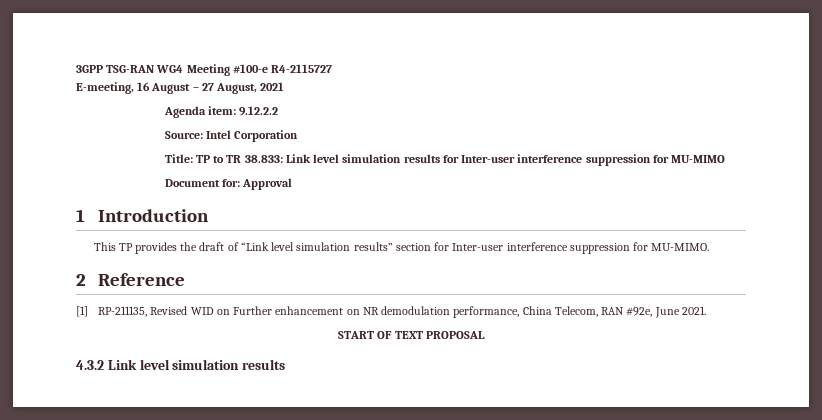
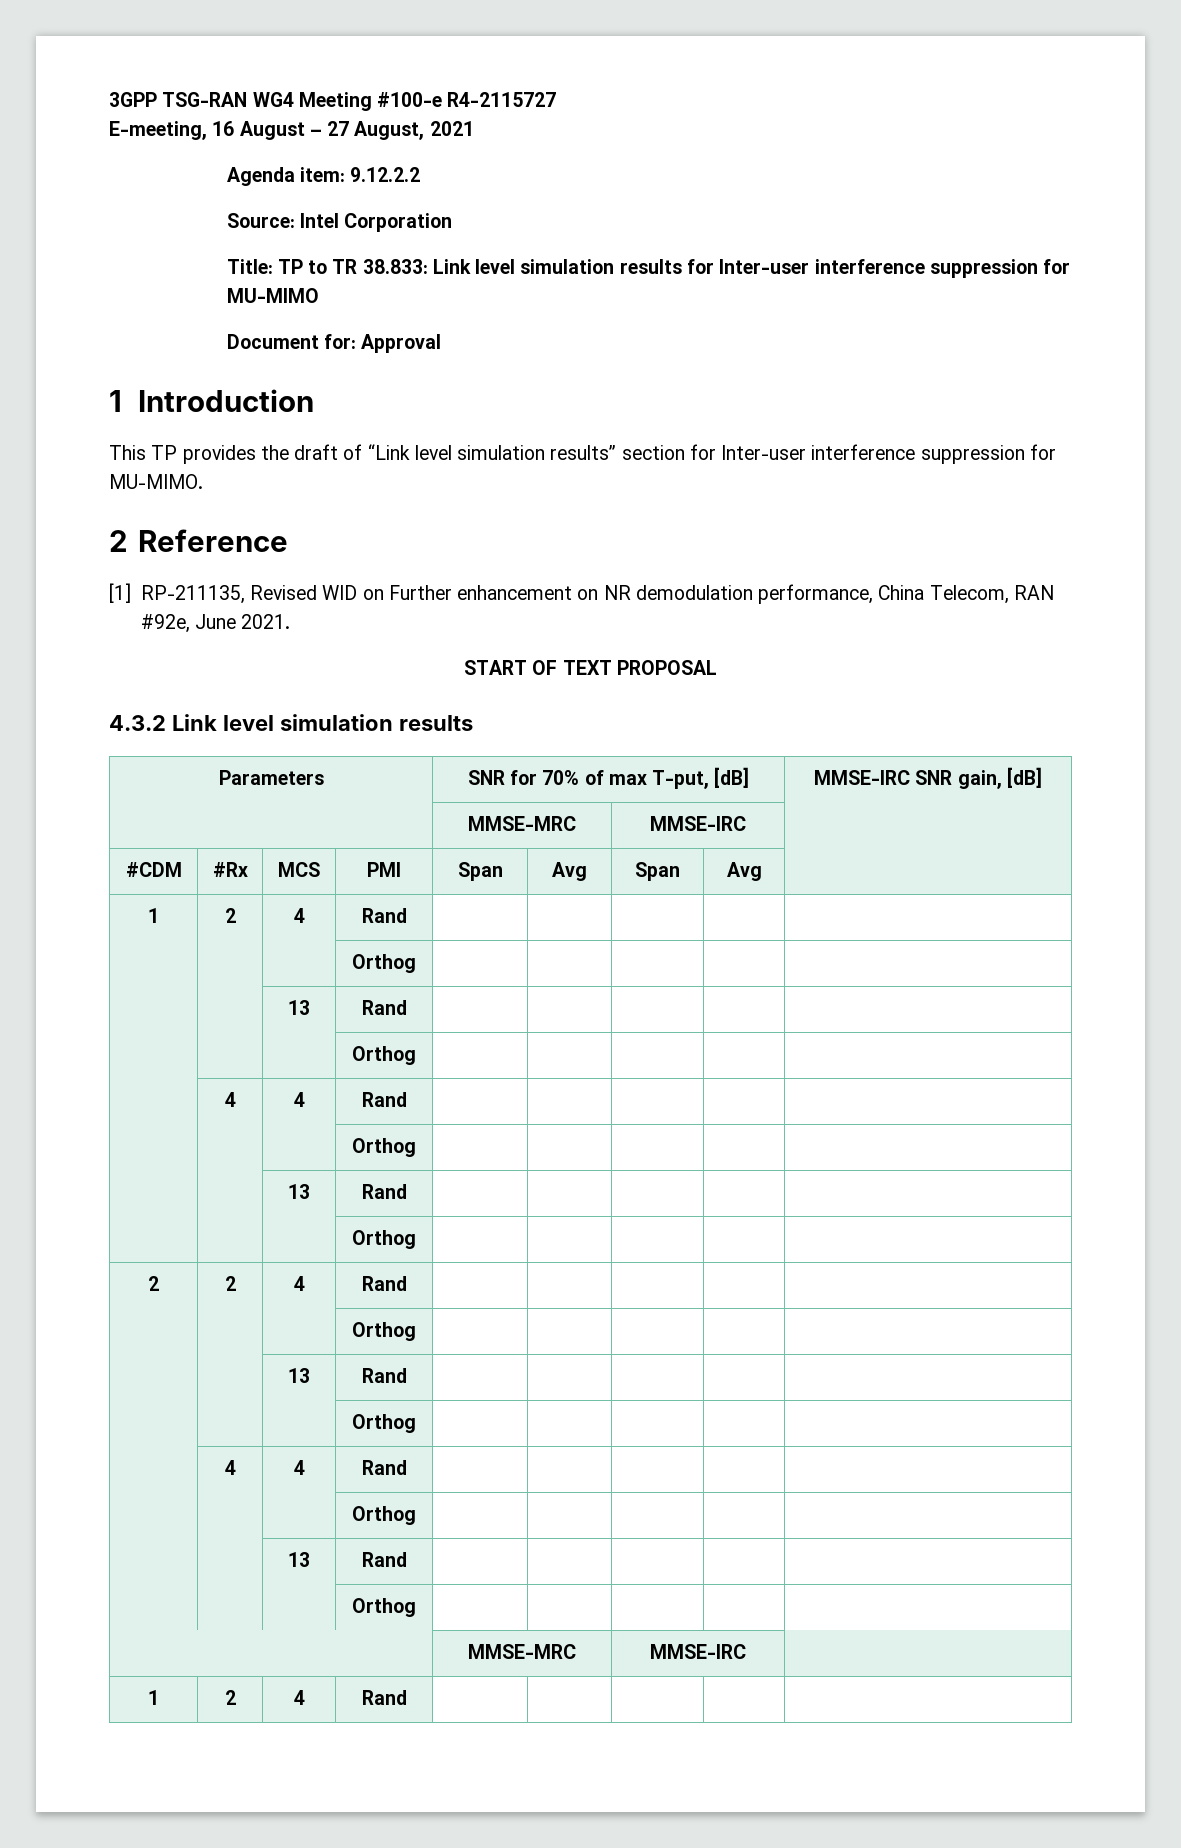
(286, 364) none -> [218,770,324,785] [467,767,750,789] [814,767,1042,789] [468,816,576,831] [650,816,746,831] [125,862,182,877] [212,862,248,877] [278,862,320,877] [367,862,401,877] [457,862,503,881] [552,862,587,881] [635,862,680,881] [726,862,762,881] [148,908,159,923] [224,908,236,923] [293,908,305,923] [361,908,407,923] [352,954,416,973] [288,1000,310,1015] [361,1000,407,1015] [352,1046,416,1065] [224,1092,236,1107] [293,1092,305,1107] [361,1092,407,1107] [352,1138,416,1157] [288,1184,310,1199] [361,1184,407,1199] [352,1230,416,1249] [148,1276,159,1291] [224,1276,236,1291] [293,1276,305,1291] [361,1276,407,1291] [352,1322,416,1341] [288,1368,310,1383] [361,1368,407,1383] [352,1414,416,1433] [224,1460,236,1475] [293,1460,305,1475] [361,1460,407,1475] [352,1506,416,1525] [288,1552,310,1567] [361,1552,407,1567] [352,1598,416,1617] [468,1644,576,1659] [650,1644,746,1659] [148,1690,159,1705] [224,1690,236,1705] [293,1690,305,1705] [361,1690,407,1705] // Parameters | SNR for 70% of max T-put, [dB] | MMSE-IRC SNR gain, [dB] // | MMSE-MRC | MMSE-IRC | // #CDM | #Rx | MCS | PMI | Span | Avg | Span | Avg | // 1 | 2 | 4 | Rand | | | | | // | | | Orthog | | | | | // | | 13 | Rand | | | | | // | | | Orthog | | | | | // | 4 | 4 | Rand | | | | | // | | | Orthog | | | | | // | | 13 | Rand | | | | | // | | | Orthog | | | | | // 2 | 2 | 4 | Rand | | | | | // | | | Orthog | | | | | // | | 13 | Rand | | | | | // | | | Orthog | | | | | // | 4 | 4 | Rand | | | | | // | | | Orthog | | | | | // | | 13 | Rand | | | | | // | | | Orthog | | | | | // | MMSE-MRC | MMSE-IRC | // 1 | 2 | 4 | Rand | | | | |

